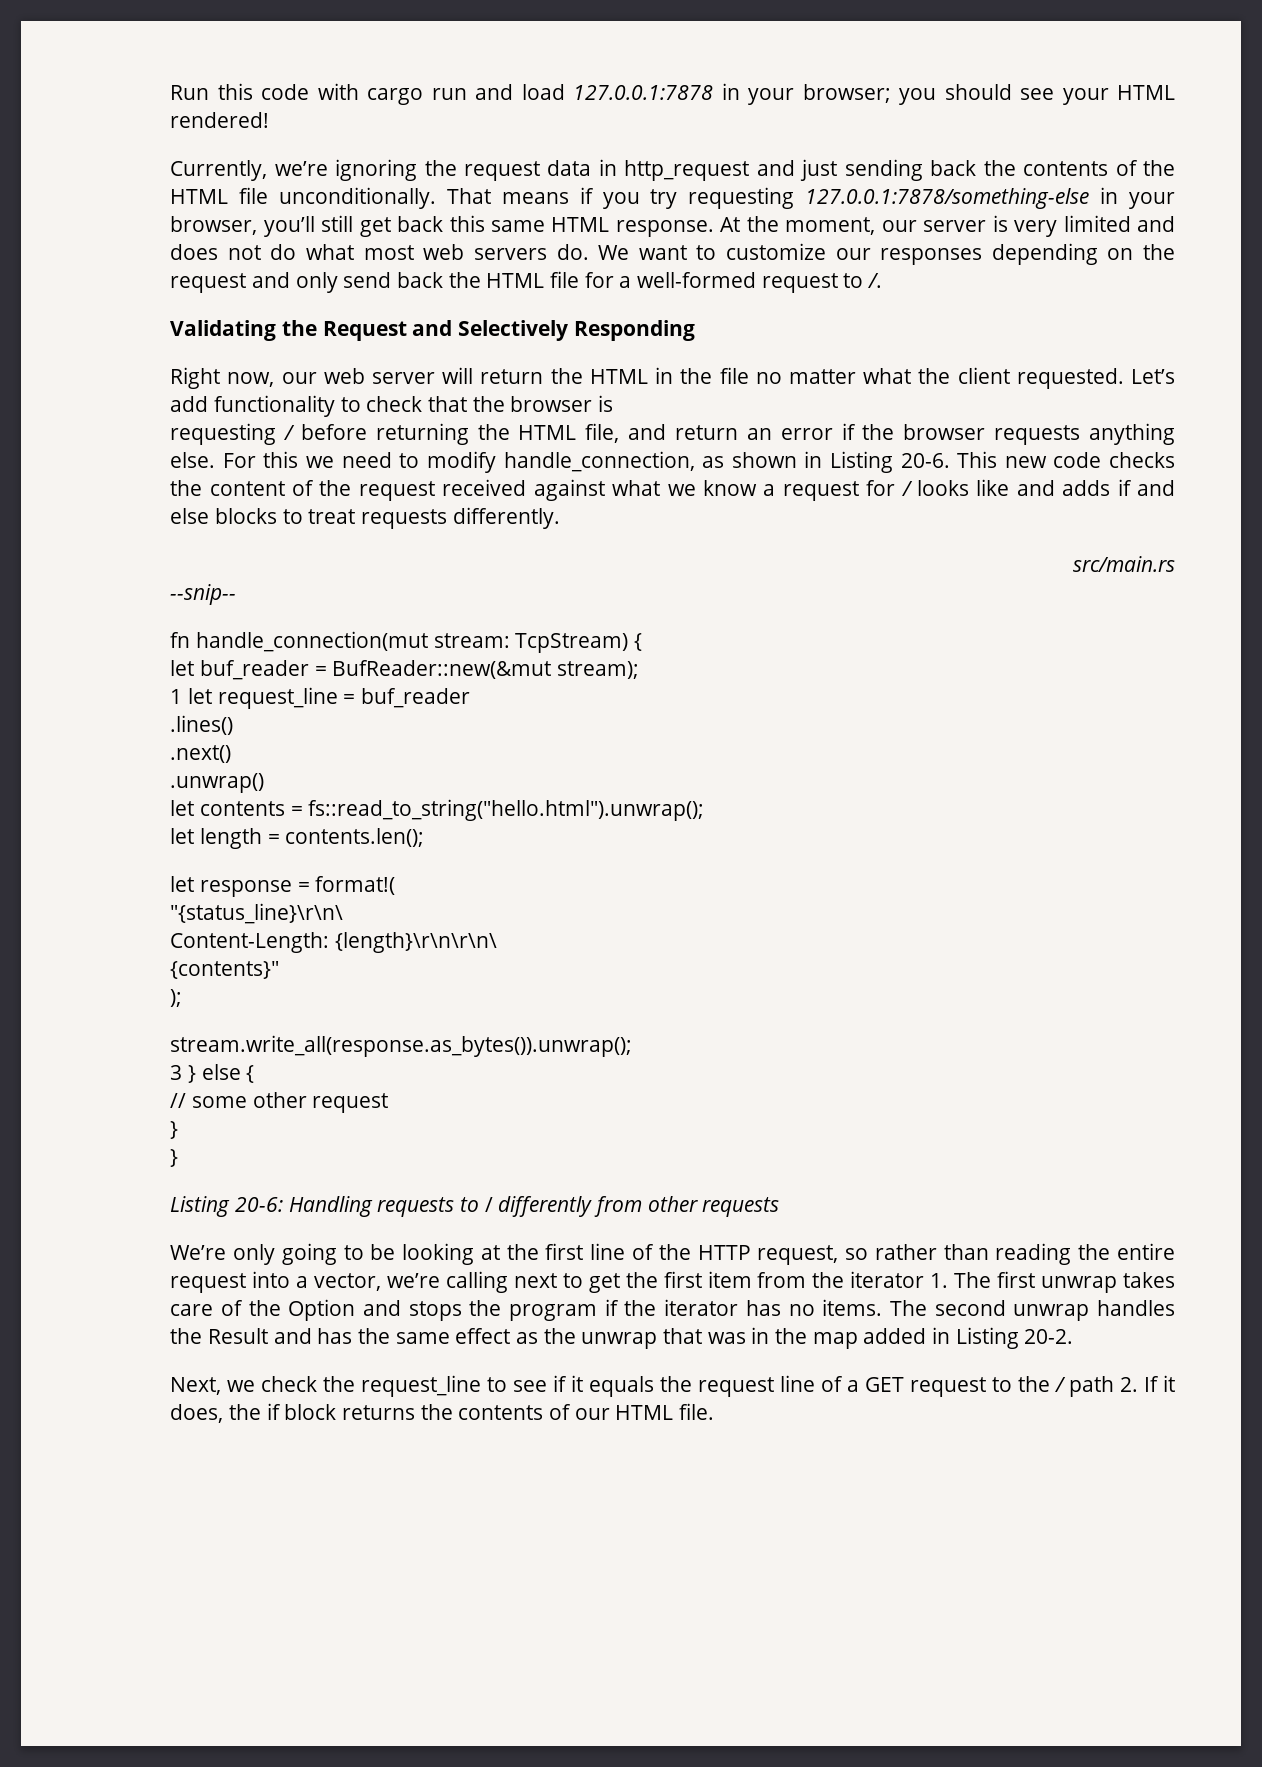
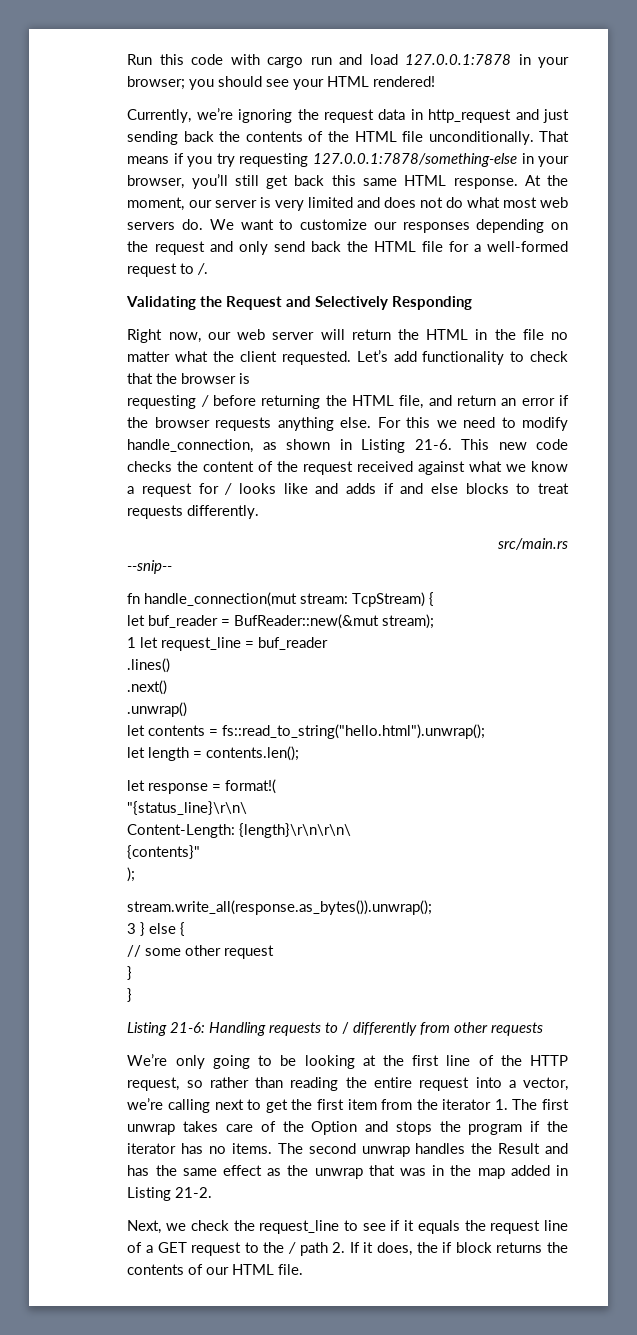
[900,453,950,468] 20-6. -> [414,439,452,450] 21-6.
[234,1197,283,1212] 20-6: -> [170,1022,206,1033] 21-6:
[1024,1329,1074,1344] 20-2. -> [175,1187,213,1198] 21-2.

